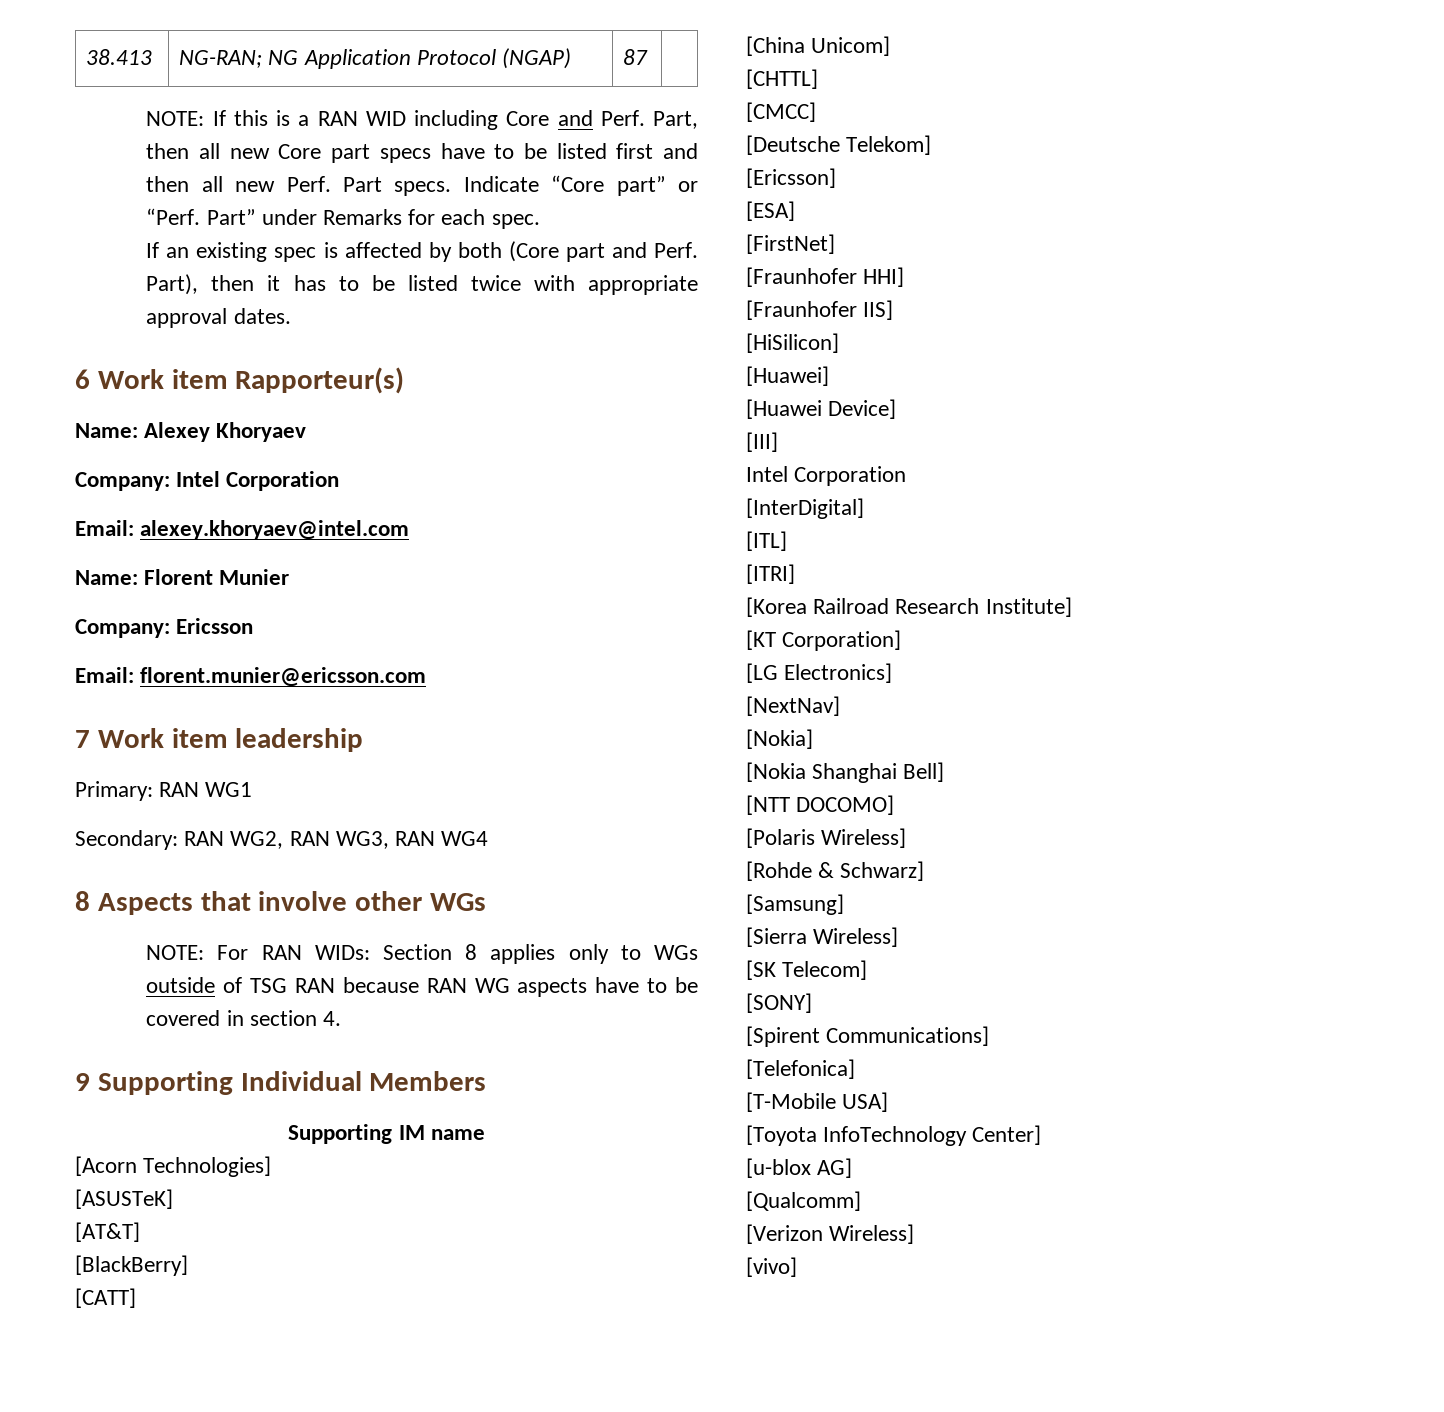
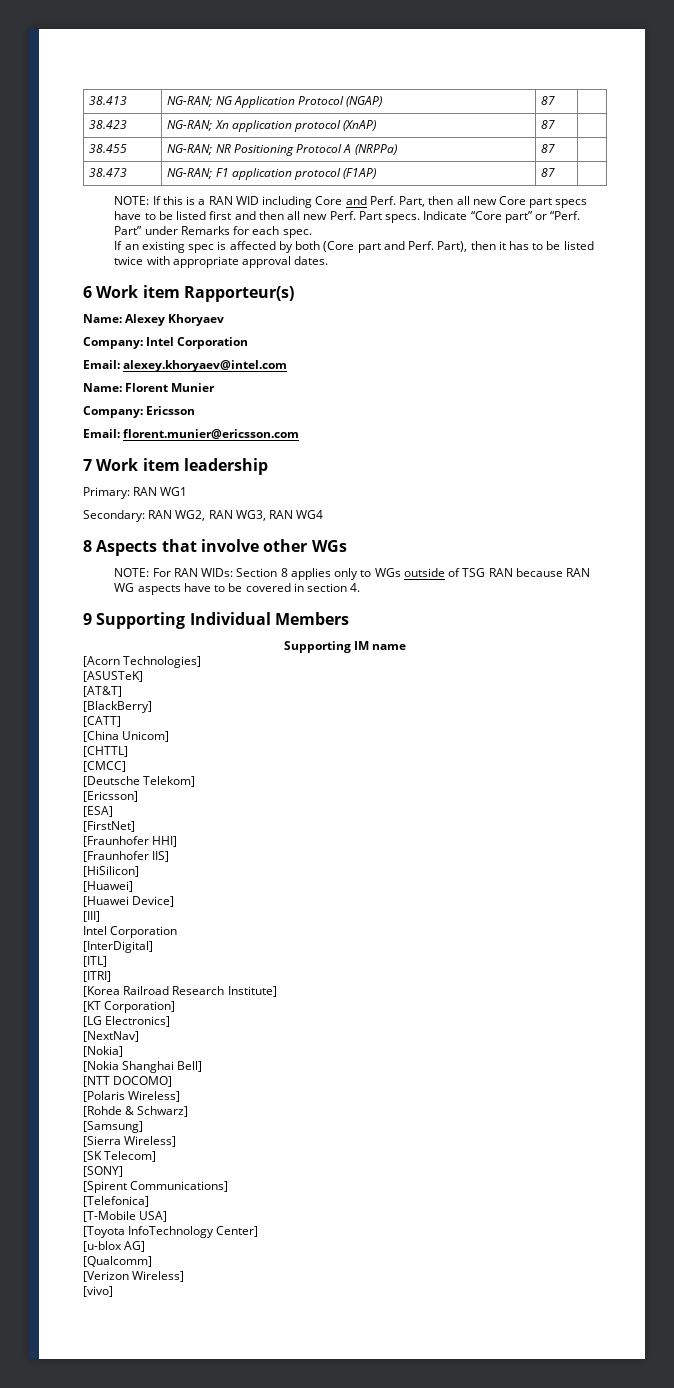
(649, 57) none -> [89,120,128,129] [167,120,377,132] [541,120,556,129] [89,144,128,153] [167,144,397,156] [541,144,556,153] [89,168,128,177] [167,168,377,180] [541,168,556,177] // 38.423 | NG-RAN; Xn application protocol (XnAP) | 87 | // 38.455 | NG-RAN; NR Positioning Protocol A (NRPPa) | 87 | // 38.473 | NG-RAN; F1 application protocol (F1AP) | 87 |

